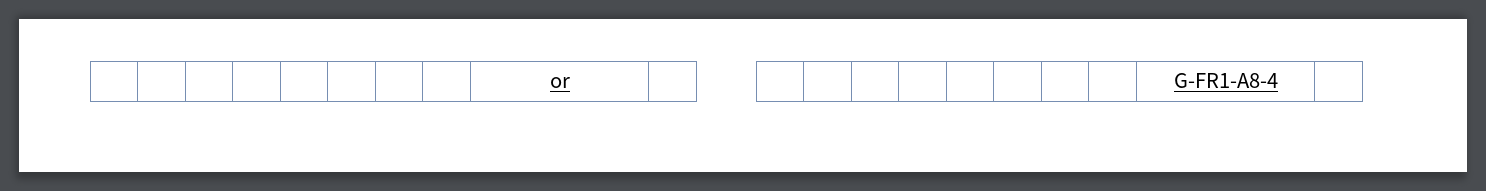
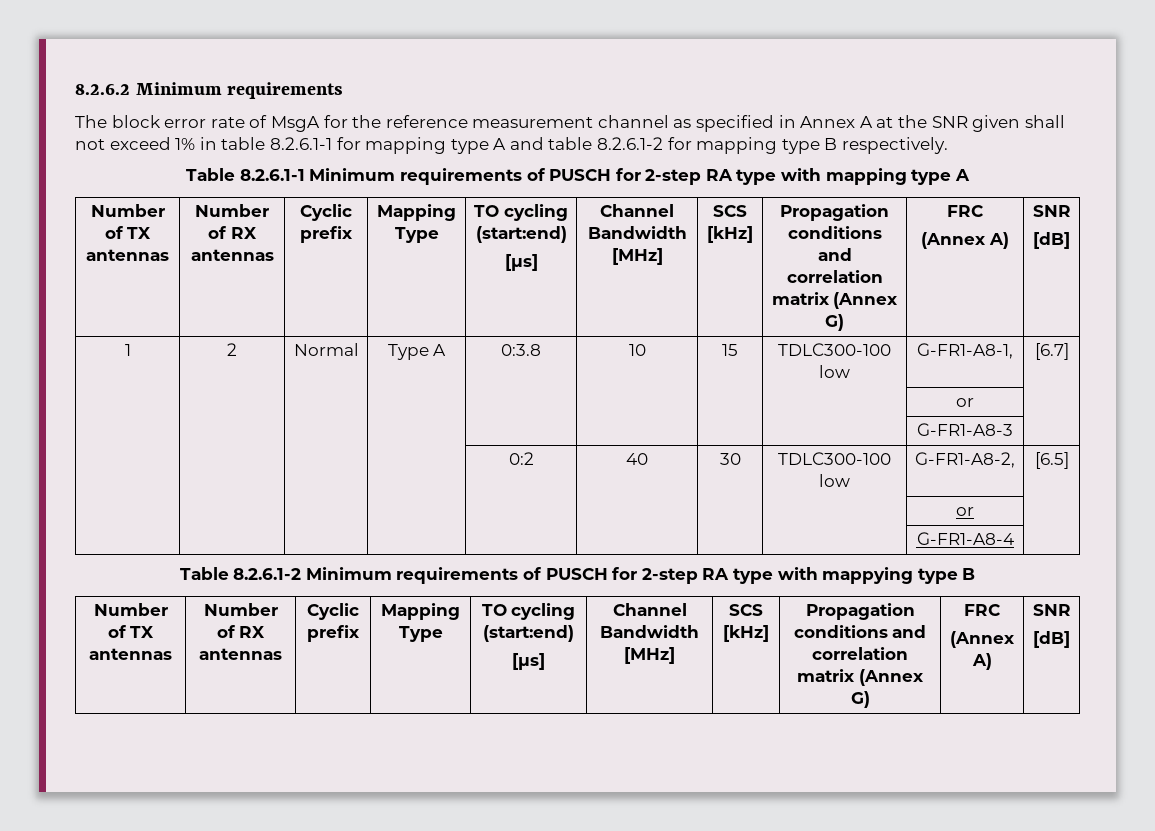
[549,77,570,88] [1173,73,1278,88] | | | | | | | | or | // | | | | | | | | G-FR1-A8-4 | -> [75,82,344,99] [75,115,1065,132] [75,137,949,154] [186,168,970,185] [90,204,165,217] [104,226,152,239] [86,249,169,261] [195,204,269,217] [208,226,257,239] [190,249,274,261] [300,204,352,221] [300,226,353,243] [377,204,456,221] [394,227,439,243] [474,204,568,221] [475,226,567,243] [504,254,538,271] [600,204,674,217] [587,226,687,239] [611,248,663,265] [713,205,747,217] [707,226,753,243] [780,204,889,221] [787,226,882,239] [817,248,852,261] [786,270,883,283] [771,292,899,309] [825,314,844,331] [947,205,984,217] [921,232,1009,249] [1032,205,1071,217] [1033,232,1070,249] [124,344,131,356] [227,343,237,356] [293,343,359,356] [387,344,447,360] [501,344,541,356] [628,344,646,356] [722,344,738,356] [778,343,891,356] [819,365,850,378] [917,343,1013,359] [1034,343,1069,360] [956,398,974,407] [917,423,1013,436] [508,452,534,465] [626,453,648,465] [719,453,741,465] [778,452,891,465] [819,474,850,487] [915,452,1015,468] [1034,452,1069,469] [956,507,974,516] [916,532,1014,545] [179,567,976,584] [93,603,168,616] [107,625,155,638] [89,648,172,660] [203,603,278,616] [216,625,266,638] [199,648,282,660] [307,603,359,620] [307,625,360,642] [381,603,460,620] [398,626,443,642] [481,603,576,620] [483,625,574,642] [512,653,545,670] [612,603,687,616] [600,625,699,638] [624,647,675,664] [729,604,763,616] [723,625,769,642] [805,603,915,620] [793,625,927,638] [812,647,908,660] [797,669,924,686] [850,691,870,708] [964,604,1001,616] [950,631,1015,648] [971,653,992,670] [1032,604,1071,616] [1033,631,1070,648] 8.2.6.2 Minimum requirements // The block error rate of MsgA for the reference measurement channel as specified in Annex A at the SNR given shall not exceed 1% in table 8.2.6.1-1 for mapping type A and table 8.2.6.1-2 for mapping type B respectively. // Table 8.2.6.1-1 Minimum requirements of PUSCH for 2-step RA type with mapping type A // Number of TX antennas | Number of RX antennas | Cyclic prefix | Mapping Type | TO cycling (start:end) // [µs] | Channel Bandwidth [MHz] | SCS [kHz] | Propagation conditions and correlation matrix (Annex G) | FRC // (Annex A) | SNR // [dB] // 1 | 2 | Normal | Type A | 0:3.8 | 10 | 15 | TDLC300-100 low | G-FR1-A8-1, | [6.7] // | | | | | | | | or | // | | | | | | | | G-FR1-A8-3 | // | | | | 0:2 | 40 | 30 | TDLC300-100 low | G-FR1-A8-2, | [6.5] // | | | | | | | | or | // | | | | | | | | G-FR1-A8-4 | // Table 8.2.6.1-2 Minimum requirements of PUSCH for 2-step RA type with mappying type B // Number of TX antennas | Number of RX antennas | Cyclic prefix | Mapping Type | TO cycling (start:end) // [µs] | Channel Bandwidth [MHz] | SCS [kHz] | Propagation conditions and correlation matrix (Annex G) | FRC // (Annex A) | SNR // [dB]

